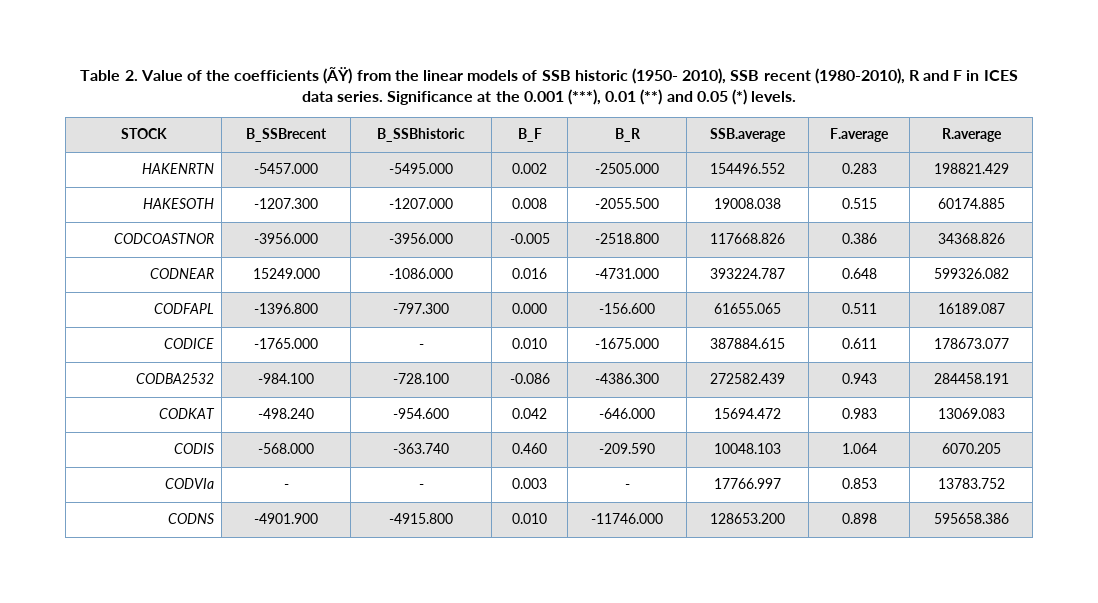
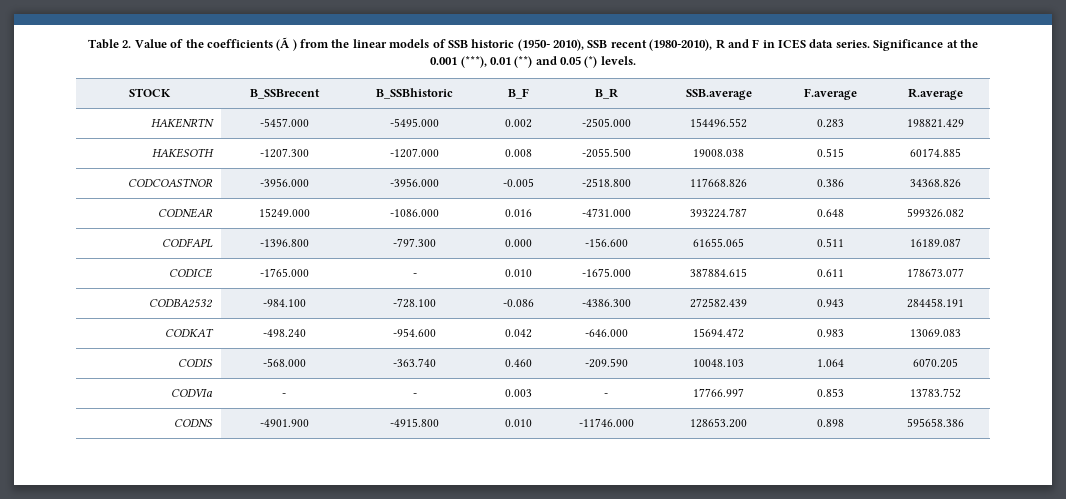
[323,67,353,84] (ÃŸ) -> [276,37,297,51] (Ã )

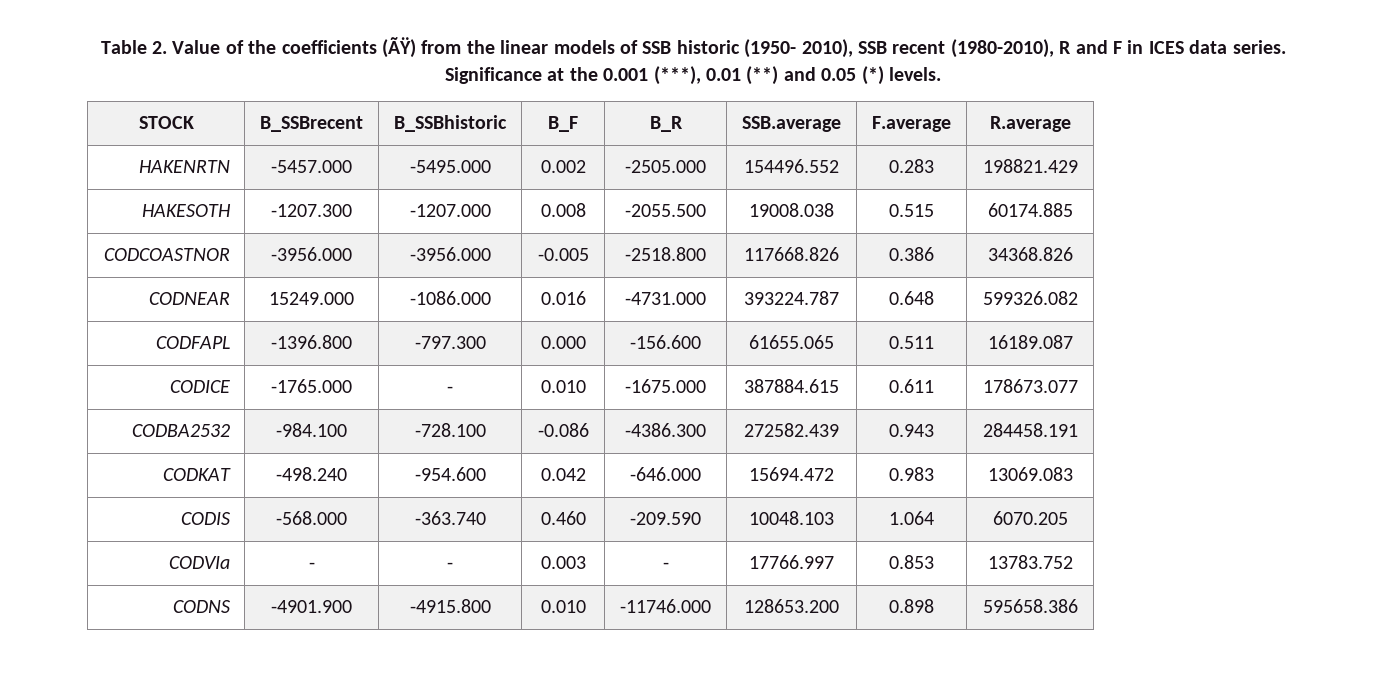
[276,37,297,51] (Ã ) -> [381,37,416,58] (ÃŸ)

